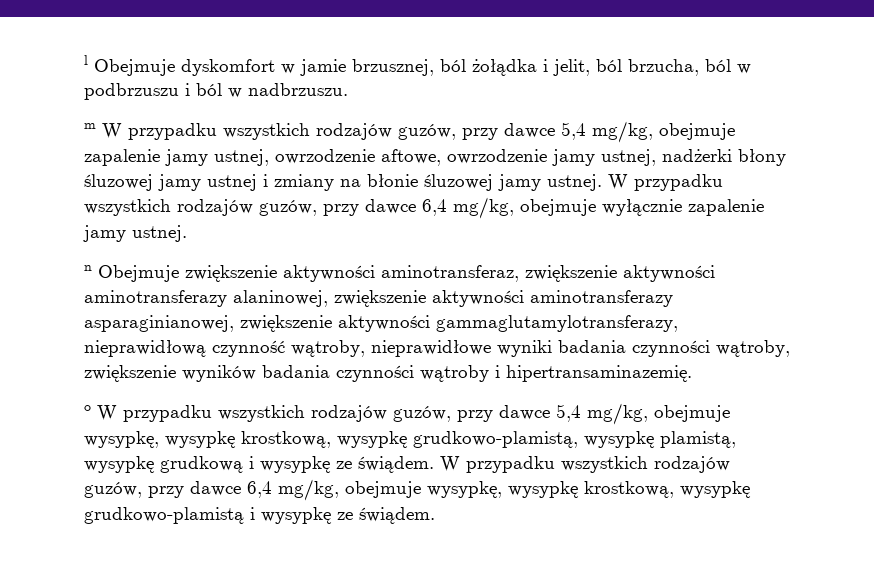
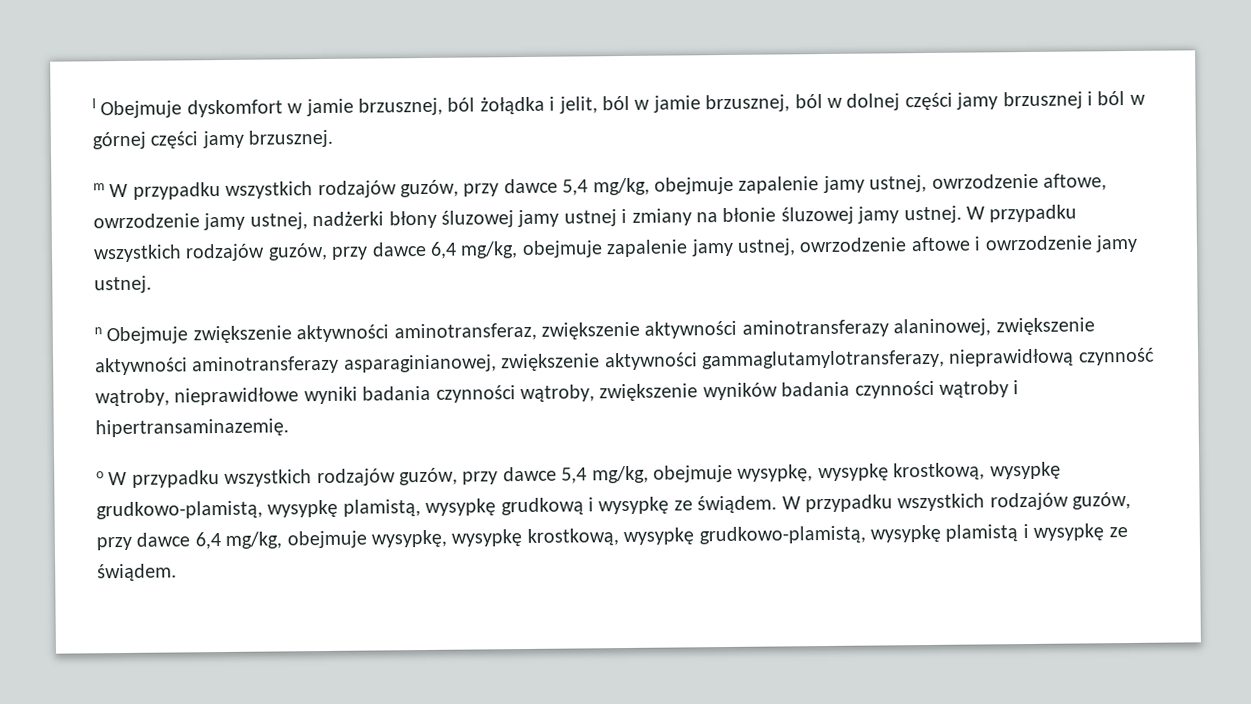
[628,59,751,76] [84,83,348,100] brzucha, ból w podbrzuszu i ból w nadbrzuszu. -> [634,91,1146,113] [92,129,334,150] w jamie brzusznej, ból w dolnej części jamy brzusznej i ból w górnej części jamy brzusznej.
[602,199,764,216] [83,225,126,242] wyłącznie zapalenie jamy -> [606,234,1138,258] zapalenie jamy ustnej, owrzodzenie aftowe i owrzodzenie jamy
[84,507,244,524] grudkowo-plamistą -> [698,524,1019,545] grudkowo-plamistą, wysypkę plamistą

